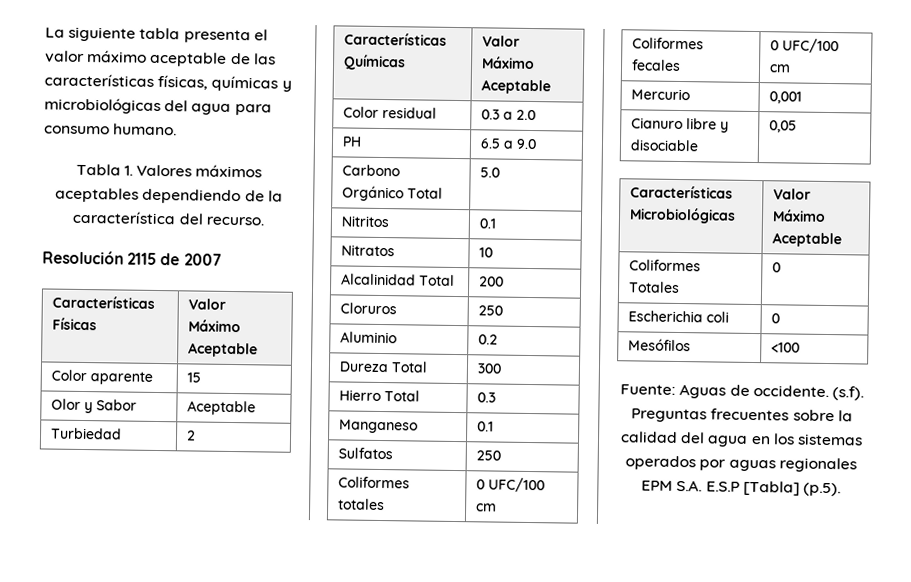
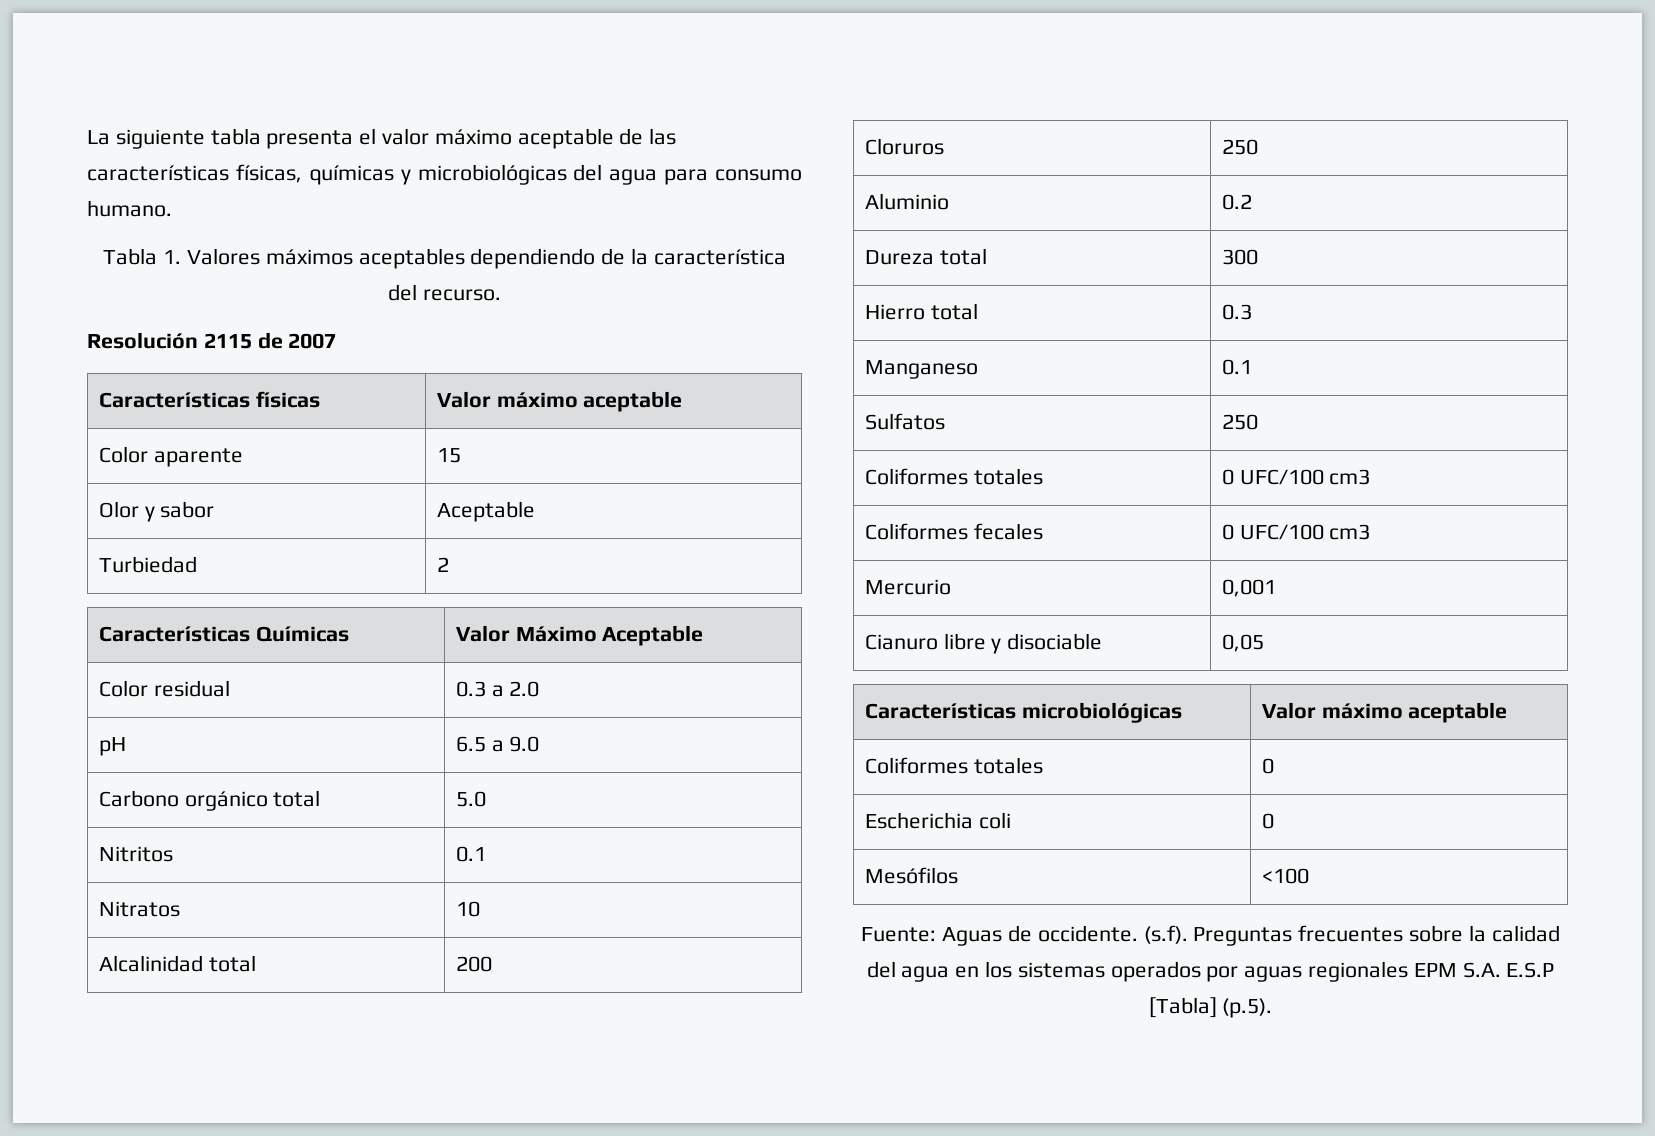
[52,317,98,331] [188,298,227,310] [188,319,242,333] [188,342,259,358] Físicas | Valor Máximo Aceptable -> [255,391,320,408] [436,391,683,412] físicas | Valor máximo aceptable
[96,399,138,411] Sabor -> [160,501,215,518] sabor
[342,136,363,147] PH -> [98,737,126,756] pH
[342,185,444,202] Orgánico Total -> [184,790,321,811] orgánico total
[419,274,456,286] Total -> [208,955,256,972] total
[391,361,429,373] Total -> [939,248,987,265] total
[384,390,421,402] Total -> [930,303,978,320] total
[476,503,498,512] cm -> [1329,469,1371,485] cm3
[769,64,792,73] cm -> [1329,524,1371,540] cm3
[629,207,737,224] [773,188,812,200] [772,209,827,222] [772,232,843,248] [629,259,702,272] [628,281,681,294] Microbiológicas | Valor Máximo Aceptable // Coliformes Totales -> [1021,702,1182,723] [1261,702,1508,723] [864,757,1043,774] microbiológicas | Valor máximo aceptable // Coliformes totales

